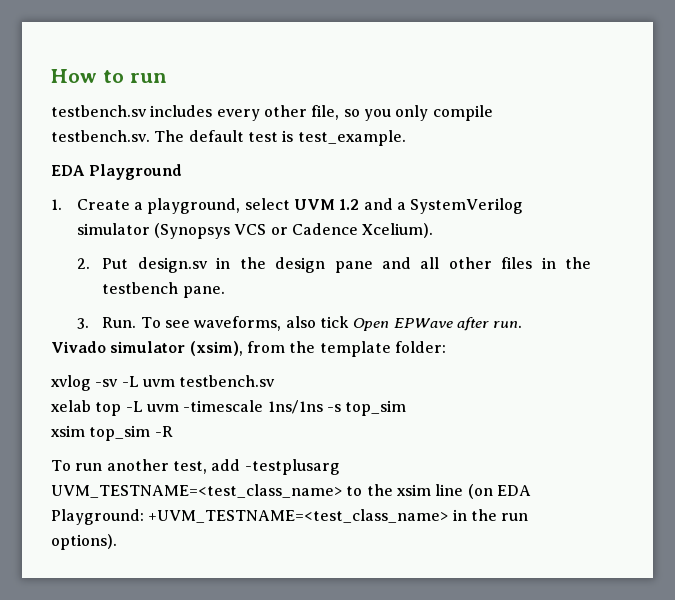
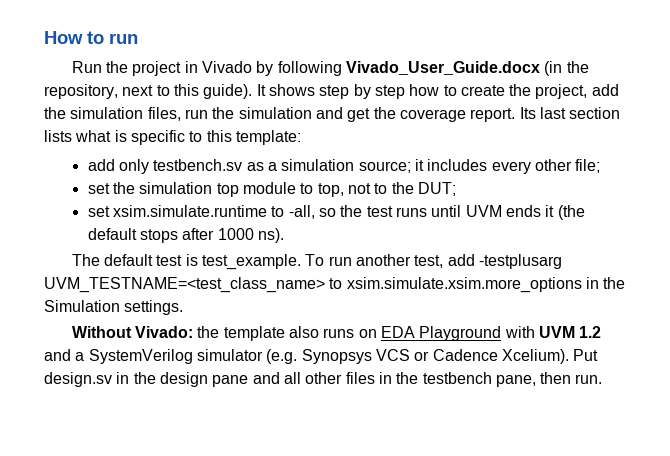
[51,105,493,121] [51,130,150,142] testbench.sv includes every other file, so you only compile testbench.sv. -> [71,61,589,76] [44,84,619,99] [44,107,621,122] [44,130,301,145] [87,159,601,174] [87,182,456,197] [87,205,585,220] [87,228,284,243] Run the project in Vivado by following Vivado_User_Guide.docx (in the repository, next to this guide). It shows step by step how to create the project, add the simulation files, run the simulation and get the coverage report. Its last section lists what is specific to this template: // add only testbench.sv as a simulation source; it includes every other file; // set the simulation top module to top, not to the DUT; // set xsim.simulate.runtime to -all, so the test runs until UVM ends it (the default stops after 1000 ns). //
[51,164,183,180] [51,198,290,214] // EDA Playground // 1. Create a playground, select -> [305,254,562,269] [44,277,626,293] [44,300,184,315] [71,326,535,341] To run another test, add -testplusarg UVM_TESTNAME=<test_class_name> to xsim.simulate.xsim.more_options in the Simulation settings. // Without Vivado: the template also runs on EDA Playground with
[154,223,231,239] (Synopsys -> [266,349,372,364] (e.g. Synopsys
[76,258,90,269] // 2. -> (569, 356) none
[182,286,225,298] [76,316,523,331] [51,341,446,357] [51,375,276,391] [51,400,407,416] [51,425,173,441] [51,459,340,475] [51,484,531,499] [51,509,529,525] [51,534,117,550] pane. // 3. Run. To see waveforms, also tick Open EPWave after run. // Vivado simulator (xsim), from the template folder: // xvlog -sv -L uvm testbench.sv // xelab top -L uvm -timescale 1ns/1ns -s top_sim // xsim top_sim -R // To run another test, add -testplusarg UVM_TESTNAME=<test_class_name> to the xsim line (on EDA Playground: +UVM_TESTNAME=<test_class_name> in the run options). -> [495,372,603,387] pane, then run.

